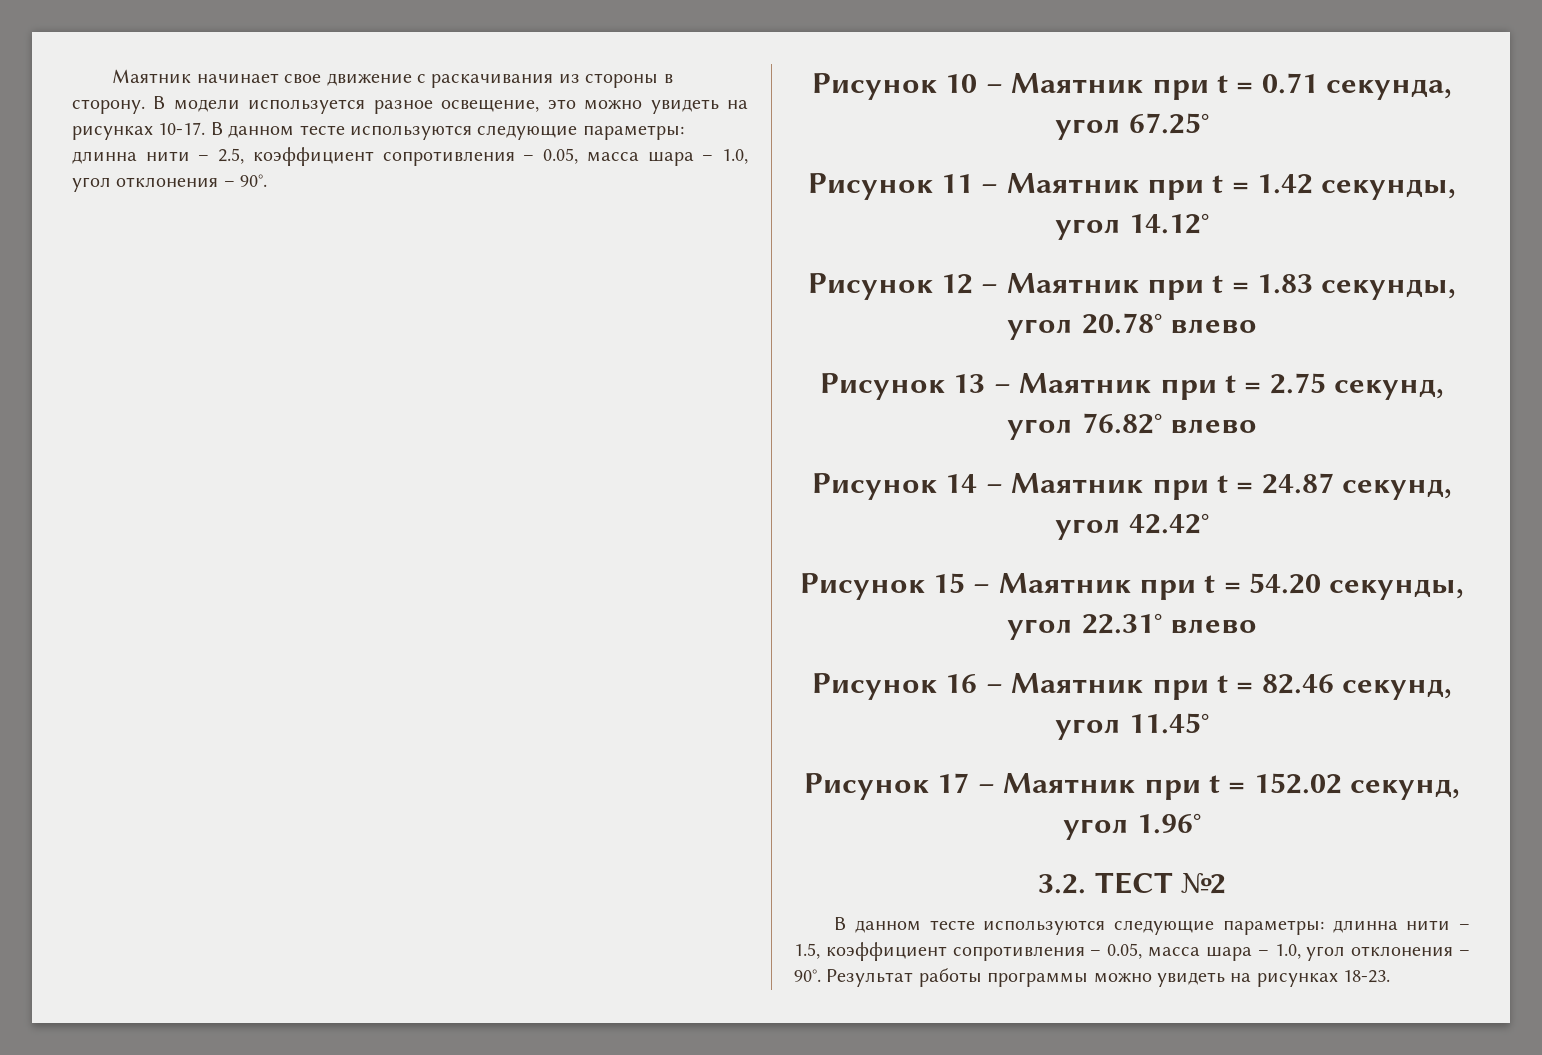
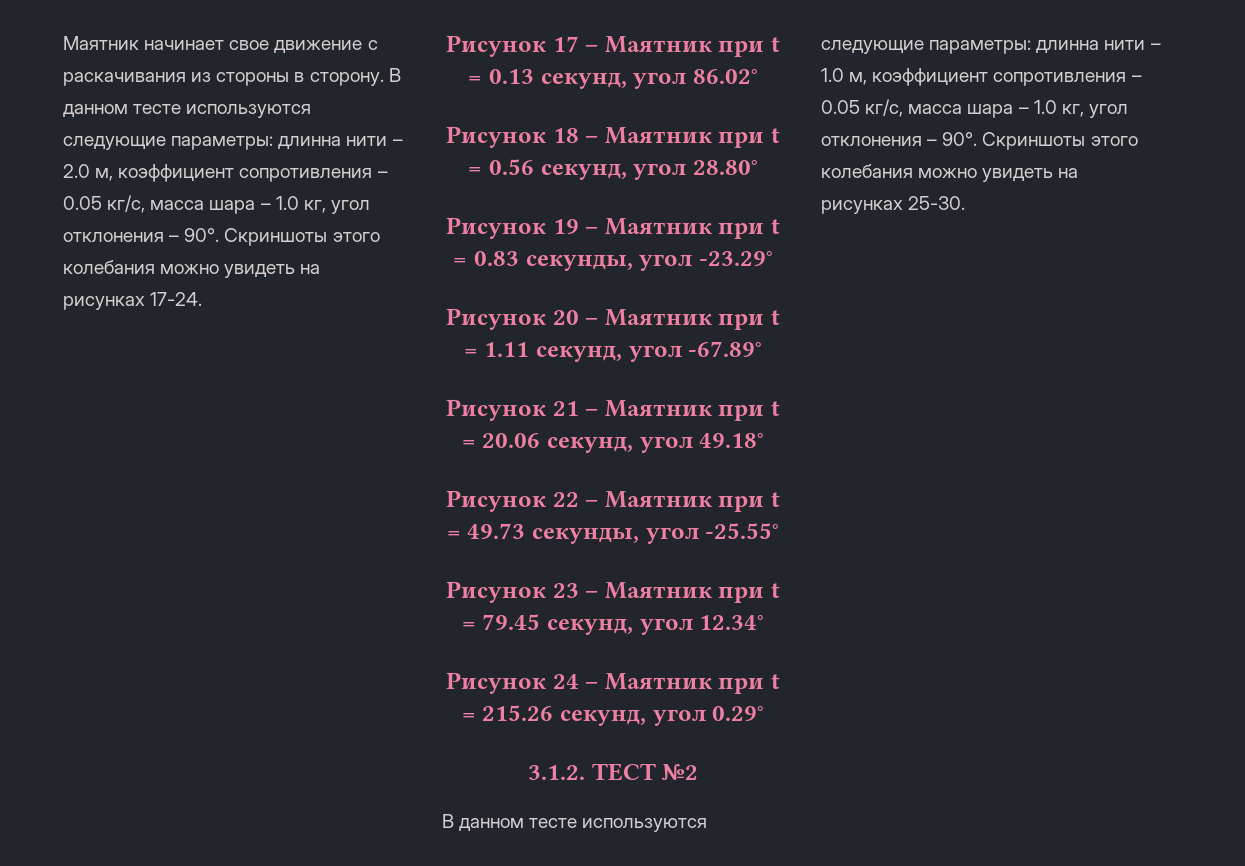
[173,99,748,114] [72,122,684,140] [72,147,749,166] [72,174,268,192] [812,73,1452,100] [1054,113,1210,140] [807,173,1457,200] [1054,213,1210,240] [807,273,1457,300] [1007,313,1257,340] [820,373,1444,400] [1007,413,1257,440] [812,473,1452,500] [1054,513,1210,540] [799,573,1465,600] [1007,613,1257,640] [812,673,1452,700] [1054,713,1210,740] модели используется разное освещение, это можно увидеть на рисунках 10-17. В данном тесте используются следующие параметры: длинна нити – 2.5, коэффициент сопротивления – 0.05, масса шара – 1.0, угол отклонения – 90°. // Рисунок 10 – Маятник при t = 0.71 секунда, угол 67.25° // Рисунок 11 – Маятник при t = 1.42 секунды, угол 14.12° // Рисунок 12 – Маятник при t = 1.83 секунды, угол 20.78° влево // Рисунок 13 – Маятник при t = 2.75 секунд, угол 76.82° влево // Рисунок 14 – Маятник при t = 24.87 секунд, угол 42.42° // Рисунок 15 – Маятник при t = 54.20 секунды, угол 22.31° влево // Рисунок 16 – Маятник при t = 82.46 секунд, угол 11.45° -> [63,104,312,118] [63,136,403,150] [63,164,388,182] [63,195,370,214] [63,228,380,246] [63,260,321,278] [63,292,203,310] данном тесте используются следующие параметры: длинна нити – 2.0 м, коэффициент сопротивления – 0.05 кг/с, масса шара – 1.0 кг, угол отклонения – 90°. Скриншоты этого колебания можно увидеть на рисунках 17-24.
[1253,773,1460,800] [1062,813,1202,840] [1038,874,1087,894] 152.02 секунд, угол 1.96° // 3.2. -> [488,69,758,89] [445,126,781,148] [468,159,758,180] [445,217,781,239] [453,251,773,271] [445,308,781,330] [463,341,763,362] [445,399,781,421] [461,433,765,453] [445,490,781,512] [446,523,780,544] [445,581,781,603] [461,614,765,635] [445,672,781,694] [461,705,765,726] [527,765,585,780] 0.13 секунд, угол 86.02° // Рисунок 18 – Маятник при t = 0.56 секунд, угол 28.80° // Рисунок 19 – Маятник при t = 0.83 секунды, угол -23.29° // Рисунок 20 – Маятник при t = 1.11 секунд, угол -67.89° // Рисунок 21 – Маятник при t = 20.06 секунд, угол 49.18° // Рисунок 22 – Маятник при t = 49.73 секунды, угол -25.55° // Рисунок 23 – Маятник при t = 79.45 секунд, угол 12.34° // Рисунок 24 – Маятник при t = 215.26 секунд, угол 0.29° // 3.1.2.
[794,942,1470,961] [794,968,1391,987] 1.5, коэффициент сопротивления – 0.05, масса шара – 1.0, угол отклонения – 90°. Результат работы программы можно увидеть на рисунках 18-23. -> [821,68,1142,86] [821,99,1128,118] [821,132,1138,150] [821,164,1079,182] [821,196,966,214] 1.0 м, коэффициент сопротивления – 0.05 кг/с, масса шара – 1.0 кг, угол отклонения – 90°. Скриншоты этого колебания можно увидеть на рисунках 25-30.

